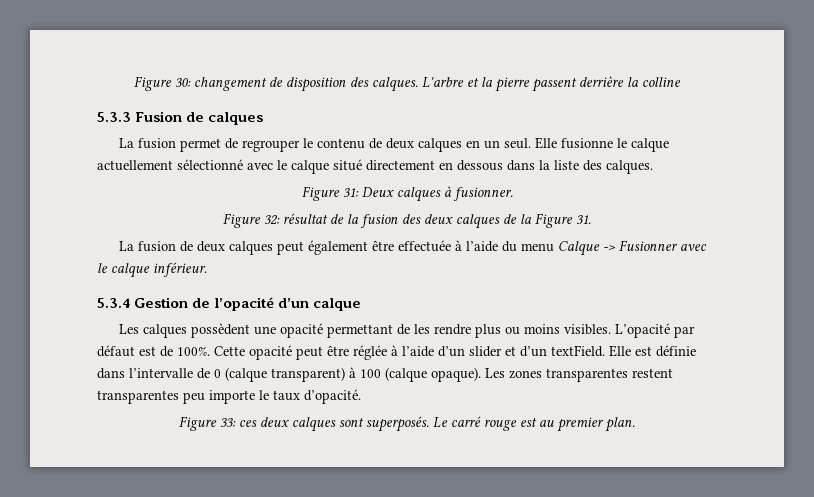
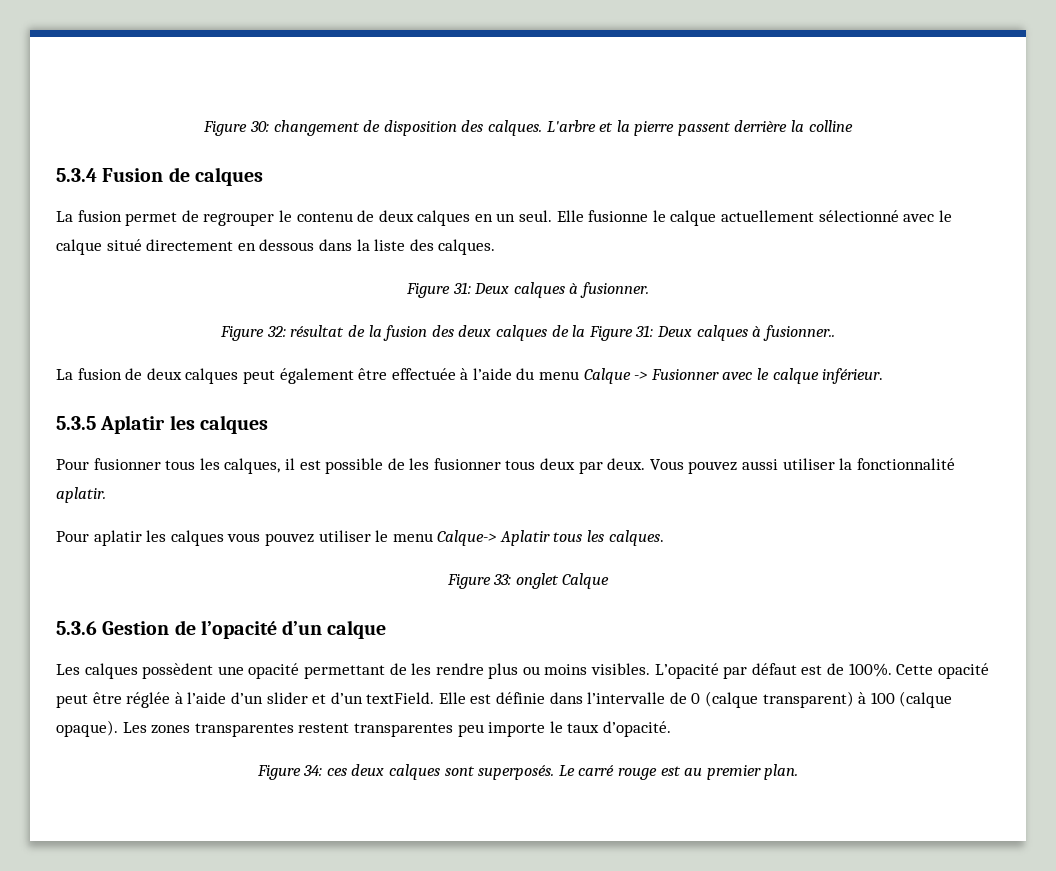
[97,112,131,122] 5.3.3 -> [56,168,97,182] 5.3.4
[576,215,591,224] 31. -> [635,325,835,341] 31: Deux calques à fusionner..
[97,298,130,308] 5.3.4 -> [56,415,268,434] [56,458,955,474] [56,487,106,503] [56,530,664,546] [446,573,610,589] [56,621,97,635] 5.3.5 Aplatir les calques // Pour fusionner tous les calques, il est possible de les fusionner tous deux par deux. Vous pouvez aussi utiliser la fonctionnalité aplatir. // Pour aplatir les calques vous pouvez utiliser le menu Calque-> Aplatir tous les calques. // Figure 33: onglet Calque // 5.3.6
[220,418,236,427] 33: -> [303,765,323,776] 34:

